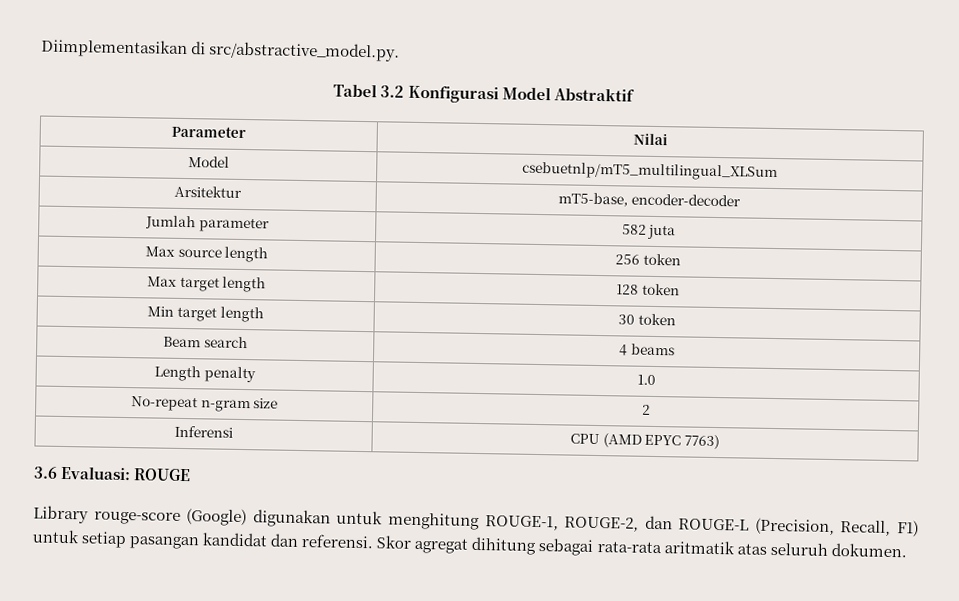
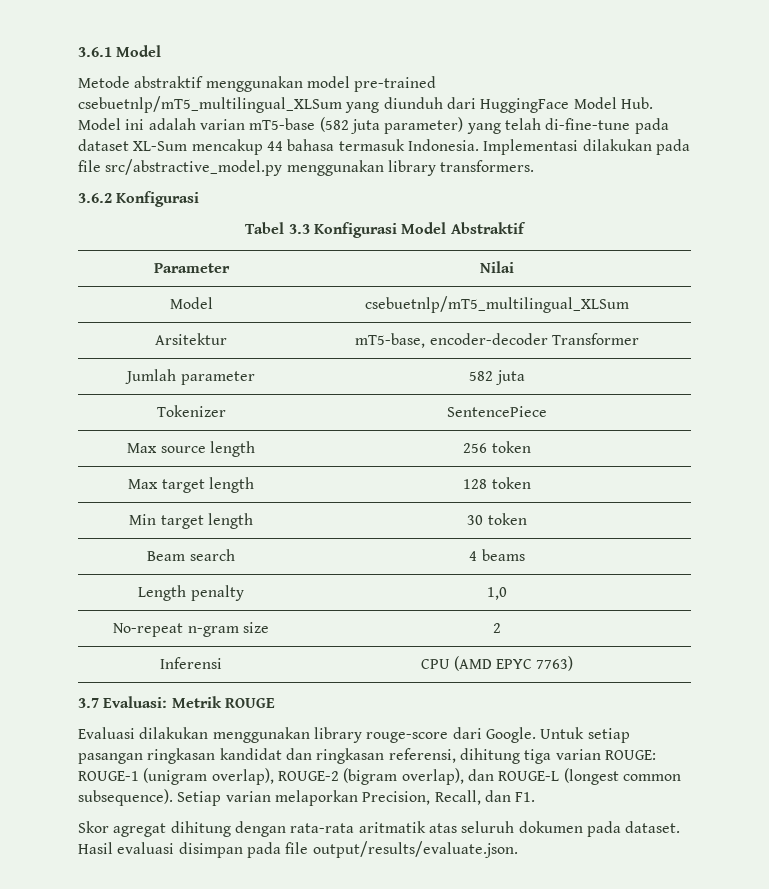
[41,38,401,62] Diimplementasikan di src/abstractive_model.py. -> [78,45,162,57] [78,76,437,92] [78,96,653,113] [78,117,669,134] [78,139,690,155] [78,159,535,176] [78,191,200,207] 3.6.1 Model // Metode abstraktif menggunakan model pre-trained csebuetnlp/mT5_multilingual_XLSum yang diunduh dari HuggingFace Model Hub. Model ini adalah varian mT5-base (582 juta parameter) yang telah di-fine-tune pada dataset XL-Sum mencakup 44 bahasa termasuk Indonesia. Implementasi dilakukan pada file src/abstractive_model.py menggunakan library transformers. // 3.6.2 Konfigurasi
[380,85,405,98] 3.2 -> [288,224,310,234] 3.3
(741, 200) none -> [551,333,639,345] Transformer
(677, 232) none -> [156,405,226,417] [447,406,547,417] // Tokenizer | SentencePiece
[636,374,656,385] 1.0 -> [487,587,507,600] 1,0
[33,465,192,482] [33,505,920,537] [32,529,375,550] 3.6 Evaluasi: ROUGE // Library rouge-score (Google) digunakan untuk menghitung ROUGE-1, ROUGE-2, dan ROUGE-L (Precision, Recall, F1) untuk setiap pasangan kandidat dan referensi. -> [78,696,275,708] [78,727,630,743] [78,748,656,764] [78,768,681,785] [78,789,536,806] 3.7 Evaluasi: Metrik ROUGE // Evaluasi dilakukan menggunakan library rouge-score dari Google. Untuk setiap pasangan ringkasan kandidat dan ringkasan referensi, dihitung tiga varian ROUGE: ROUGE-1 (unigram overlap), ROUGE-2 (bigram overlap), dan ROUGE-L (longest common subsequence). Setiap varian melaporkan Precision, Recall, dan F1. //
[538,538,594,556] sebagai -> [234,821,286,837] dengan
[830,542,907,558] dokumen. -> [518,821,681,837] [78,841,518,858] dokumen pada dataset. Hasil evaluasi disimpan pada file output/results/evaluate.json.

